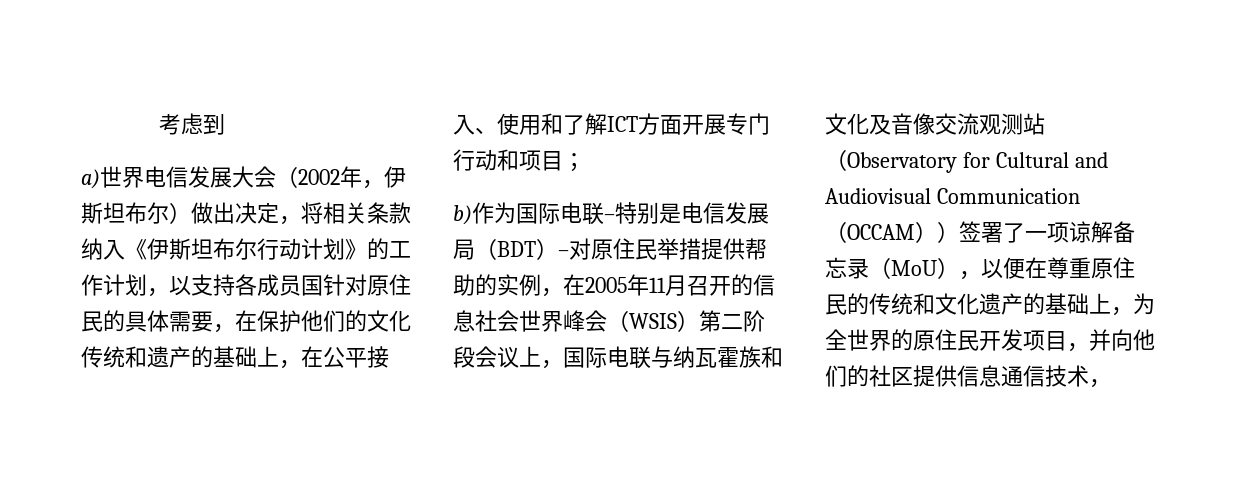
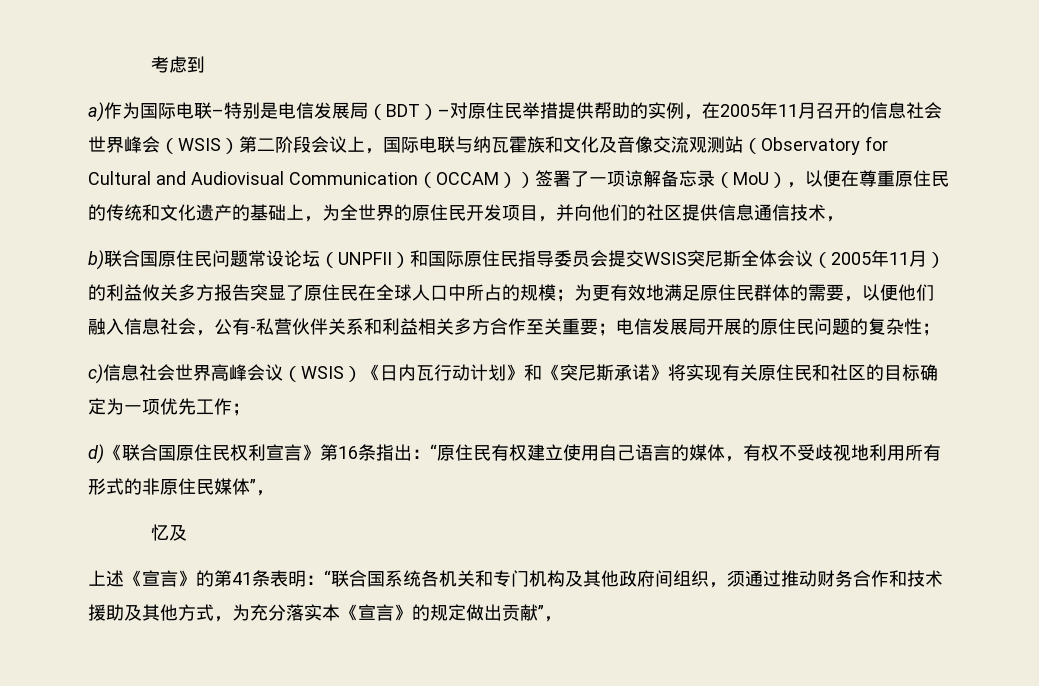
[100,166,406,189] [81,202,411,225] [81,238,411,260] [81,274,411,297] [81,310,411,333] [81,346,389,369] [453,113,770,135] [453,149,585,172] [453,205,472,225] 世界电信发展大会（2002年，伊斯坦布尔）做出决定，将相关条款纳入《伊斯坦布尔行动计划》的工作计划，以支持各成员国针对原住民的具体需要，在保护他们的文化传统和遗产的基础上，在公平接入、使用和了解ICT方面开展专门行动和项目； // b) -> (104, 112) none
(1111, 383) none -> [88,250,945,270] [88,284,934,302] [88,318,940,336] [88,364,938,384] [88,398,250,416] [88,444,941,464] [88,478,274,496] [151,524,188,541] [88,570,943,588] [88,604,562,622] // b)联合国原住民问题常设论坛（UNPFII）和国际原住民指导委员会提交WSIS突尼斯全体会议（2005年11月）的利益攸关多方报告突显了原住民在全球人口中所占的规模；为更有效地满足原住民群体的需要，以便他们融入信息社会，公有-私营伙伴关系和利益相关多方合作至关重要；电信发展局开展的原住民问题的复杂性； // c)信息社会世界高峰会议（WSIS）《日内瓦行动计划》和《突尼斯承诺》将实现有关原住民和社区的目标确定为一项优先工作； // d)《联合国原住民权利宣言》第16条指出：“原住民有权建立使用自己语言的媒体，有权不受歧视地利用所有形式的非原住民媒体”， // 忆及 // 上述《宣言》的第41条表明：“联合国系统各机关和专门机构及其他政府间组织，须通过推动财务合作和技术援助及其他方式，为充分落实本《宣言》的规定做出贡献”，

